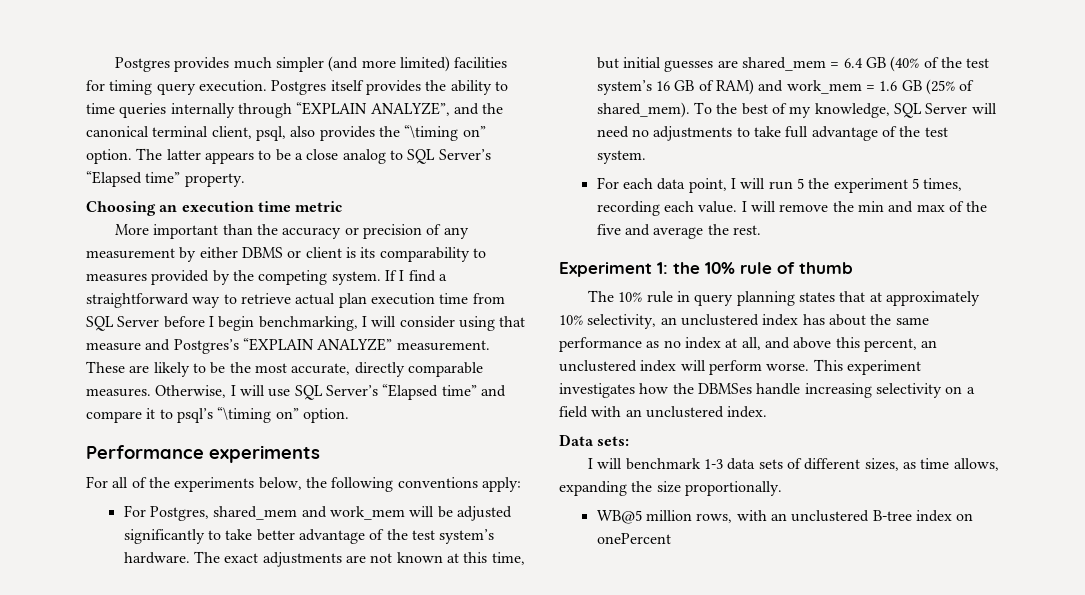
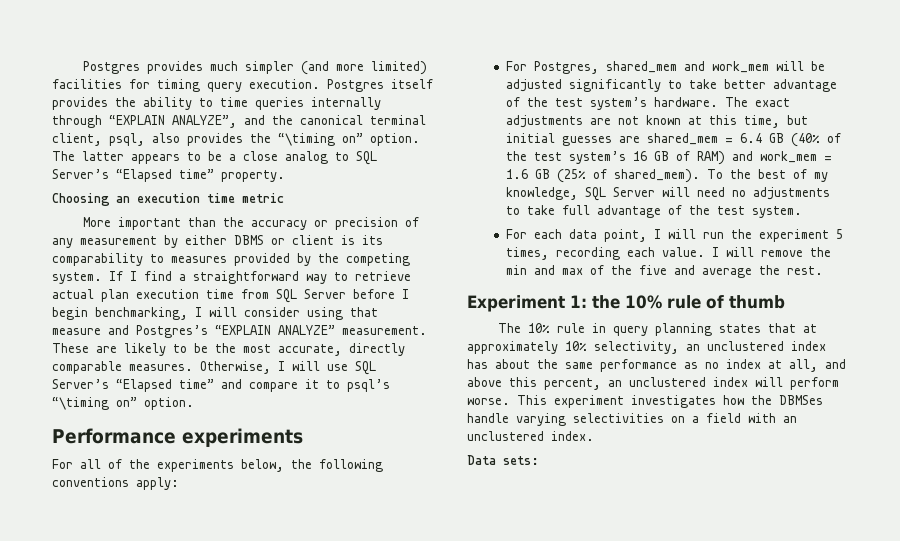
[797,178,805,189] 5 -> (725, 235) none
[804,383,942,398] increasing selectivity -> [516,413,664,426] varying selectivities
[588,458,999,471] [559,481,782,496] [596,510,974,524] [596,533,671,544] // I will benchmark 1-3 data sets of different sizes, as time allows, expanding the size proportionally. // WB@5 million rows, with an unclustered B-tree index on onePercent -> (539, 460) none

